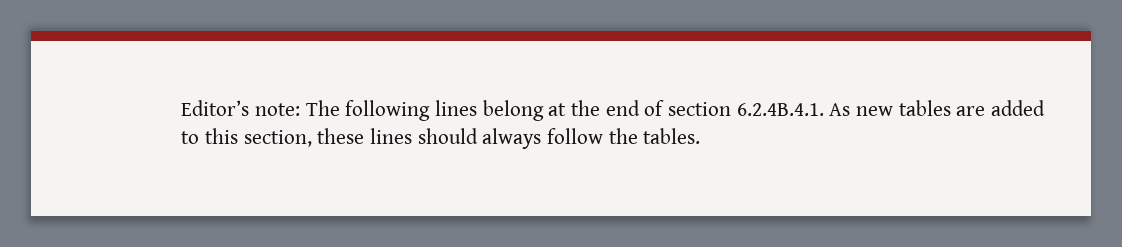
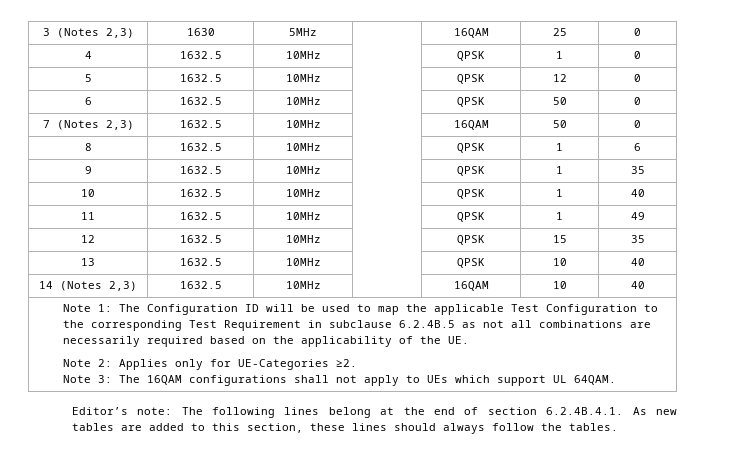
(181, 108) none -> [42,28,134,38] [186,28,215,36] [289,28,317,36] [453,28,489,38] [552,28,567,36] [634,28,641,36] [84,51,92,59] [179,51,222,59] [285,51,321,59] [457,51,486,61] [556,51,563,59] [634,51,641,59] [84,74,92,82] [179,74,222,82] [285,74,321,82] [457,74,486,84] [552,74,567,82] [634,74,641,82] [84,97,92,105] [179,97,222,105] [285,97,321,105] [457,97,486,107] [552,97,567,105] [634,97,641,105] [42,120,134,130] [179,120,222,128] [285,120,321,128] [453,120,489,130] [552,120,567,128] [634,120,641,128] [84,143,92,151] [179,143,222,151] [285,143,321,151] [457,143,486,153] [556,143,563,151] [634,143,641,151] [84,166,92,174] [179,166,222,174] [285,166,321,174] [457,166,486,176] [556,166,563,174] [630,166,645,174] [81,189,95,197] [179,189,222,197] [285,189,321,197] [457,189,486,199] [556,189,563,197] [630,189,645,197] [81,212,95,220] [179,212,222,220] [285,212,321,220] [457,212,486,222] [556,212,563,220] [630,212,645,220] [81,235,95,243] [179,235,222,243] [285,235,321,243] [457,235,486,245] [552,235,567,243] [630,235,645,243] [81,258,95,266] [179,258,222,266] [285,258,321,266] [457,258,486,268] [552,258,567,266] [630,258,645,266] [39,281,137,291] [179,281,222,289] [285,281,321,289] [453,281,489,291] [552,281,567,289] [630,281,645,289] [62,304,658,315] [62,320,651,331] [62,336,469,347] [62,359,357,370] [62,375,616,386] 3 (Notes 2,3) | 1630 | 5MHz | | 16QAM | 25 | 0 // 4 | 1632.5 | 10MHz | | QPSK | 1 | 0 // 5 | 1632.5 | 10MHz | | QPSK | 12 | 0 // 6 | 1632.5 | 10MHz | | QPSK | 50 | 0 // 7 (Notes 2,3) | 1632.5 | 10MHz | | 16QAM | 50 | 0 // 8 | 1632.5 | 10MHz | | QPSK | 1 | 6 // 9 | 1632.5 | 10MHz | | QPSK | 1 | 35 // 10 | 1632.5 | 10MHz | | QPSK | 1 | 40 // 11 | 1632.5 | 10MHz | | QPSK | 1 | 49 // 12 | 1632.5 | 10MHz | | QPSK | 15 | 35 // 13 | 1632.5 | 10MHz | | QPSK | 10 | 40 // 14 (Notes 2,3) | 1632.5 | 10MHz | | 16QAM | 10 | 40 // Note 1: The Configuration ID will be used to map the applicable Test Configuration to the corresponding Test Requirement in subclause 6.2.4B.5 as not all combinations are necessarily required based on the applicability of the UE. // Note 2: Applies only for UE-Categories ≥2. // Note 3: The 16QAM configurations shall not apply to UEs which support UL 64QAM. //

